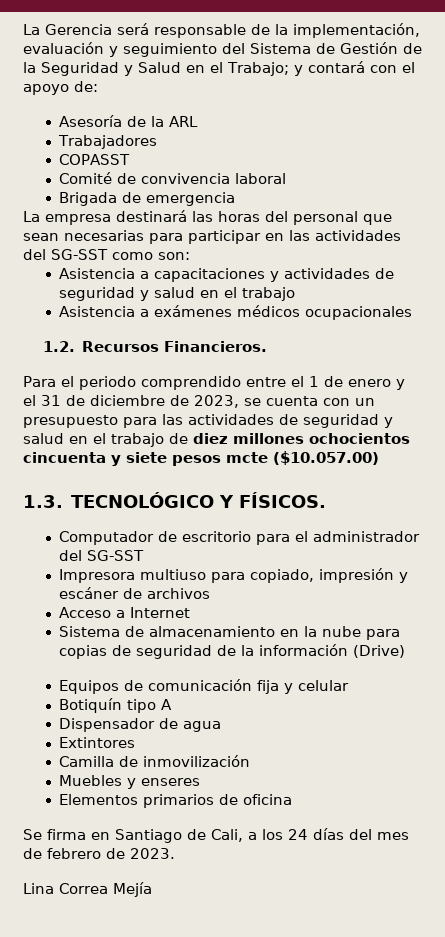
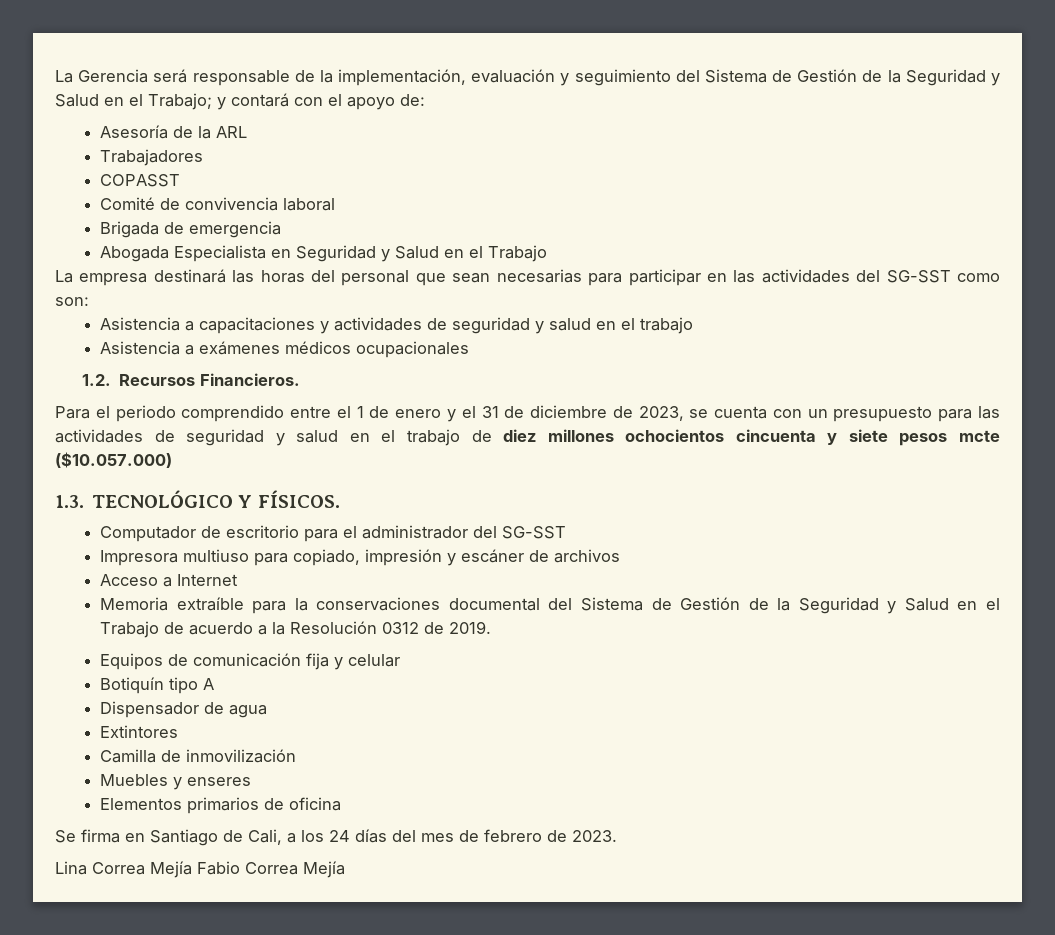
(236, 199) none -> [100,245,548,262] // Abogada Especialista en Seguridad y Salud en el Trabajo
[273,451,379,465] ($10.057.00) -> [55,452,172,468] ($10.057.000)
[59,626,401,640] [59,644,406,659] Sistema de almacenamiento en la nube para copias de seguridad de la información (Drive) -> [100,597,1001,614] [100,621,492,638] Memoria extraíble para la conservaciones documental del Sistema de Gestión de la Seguridad y Salud en el Trabajo de acuerdo a la Resolución 0312 de 2019.
(152, 889) none -> [197,861,345,878] Fabio Correa Mejía

